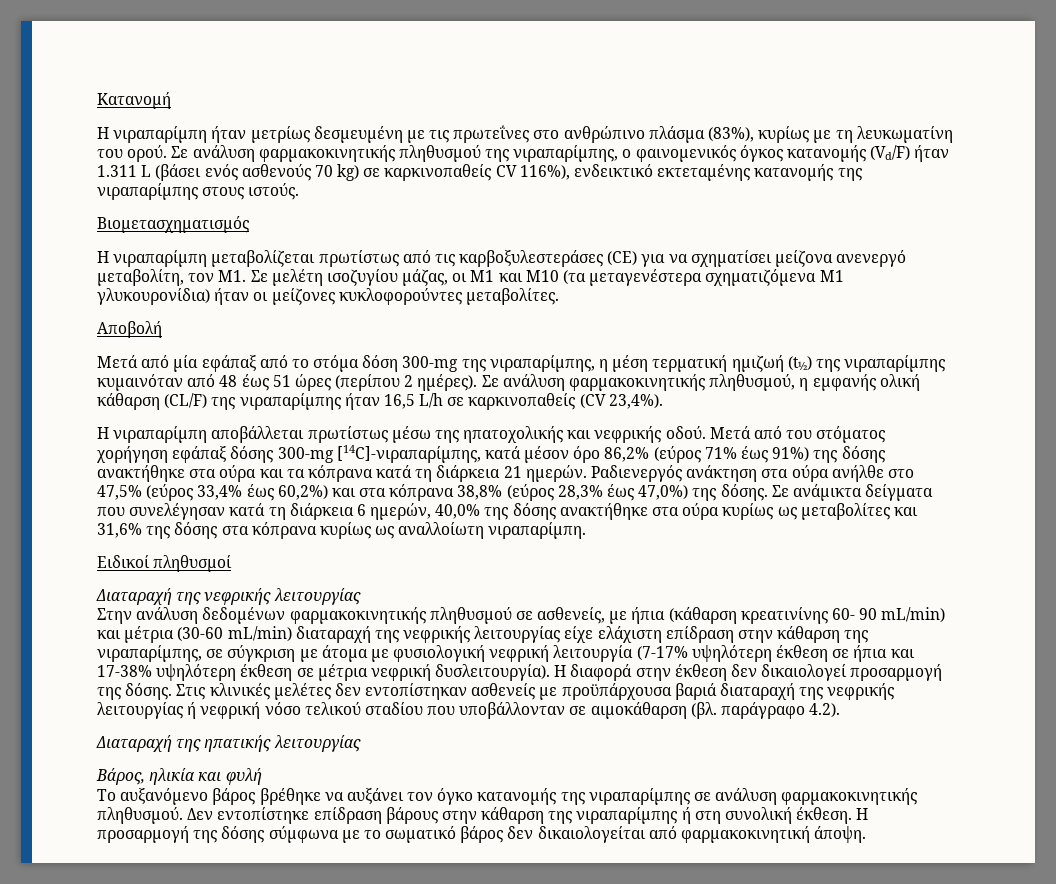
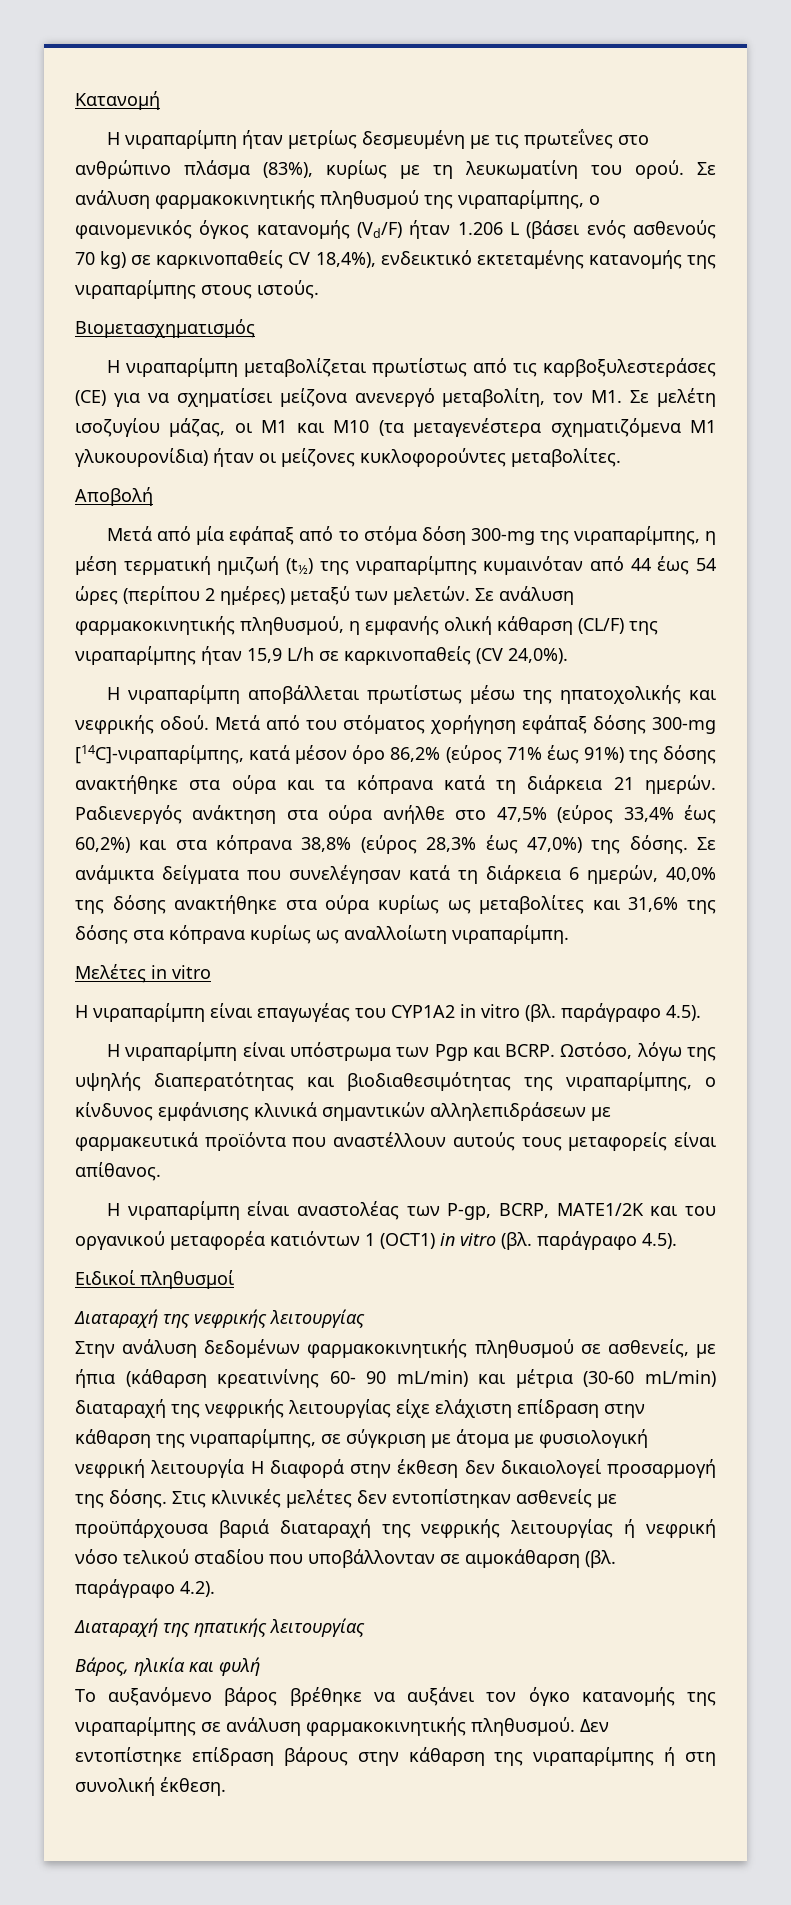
[97,165,137,177] 1.311 -> [457,222,503,235] 1.206
[519,165,570,180] 116%), -> [315,252,376,268] 18,4%),
[219,374,478,391] 48 έως 51 ώρες (περίπου 2 ημέρες). -> [630,556,717,575] [75,586,470,605] 44 έως 54 ώρες (περίπου 2 ημέρες) μεταξύ των μελετών.
[383,394,415,409] 16,5 -> [247,648,282,663] 15,9
[608,394,663,409] 23,4%). -> [508,648,568,664] 24,0%).
(587, 530) none -> [75,964,211,983] [75,1003,701,1022] [107,1042,717,1061] [75,1072,716,1091] [75,1102,611,1121] [75,1132,716,1151] [75,1162,161,1181] [107,1201,716,1220] [75,1231,677,1250] // Μελέτες in vitro // Η νιραπαρίμπη είναι επαγωγέας του CYP1A2 in vitro (βλ. παράγραφο 4.5). // Η νιραπαρίμπη είναι υπόστρωμα των Pgp και BCRP. Ωστόσο, λόγω της υψηλής διαπερατότητας και βιοδιαθεσιμότητας της νιραπαρίμπης, ο κίνδυνος εμφάνισης κλινικά σημαντικών αλληλεπιδράσεων με φαρμακευτικά προϊόντα που αναστέλλουν αυτούς τους μεταφορείς είναι απίθανος. // Η νιραπαρίμπη είναι αναστολέας των P-gp, BCRP, MATE1/2K και του οργανικού μεταφορέα κατιόντων 1 (OCT1) in vitro (βλ. παράγραφο 4.5).
[636,645,915,662] [97,664,551,681] (7-17% υψηλότερη έκθεση σε ήπια και 17-38% υψηλότερη έκθεση σε μέτρια νεφρική δυσλειτουργία). -> (245, 1468) none
[856,808,869,820] [97,826,867,843] Η προσαρμογή της δόσης σύμφωνα με το σωματικό βάρος δεν δικαιολογείται από φαρμακοκινητική άποψη. -> (226, 1786) none

